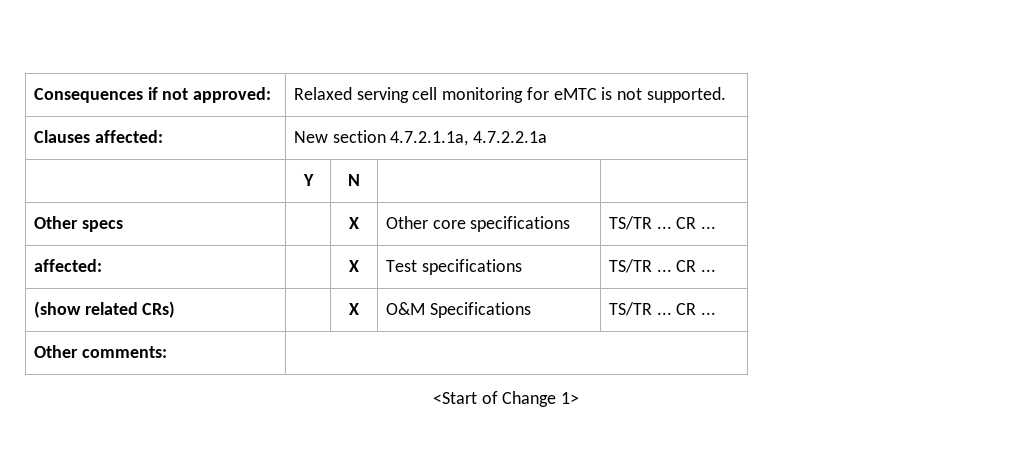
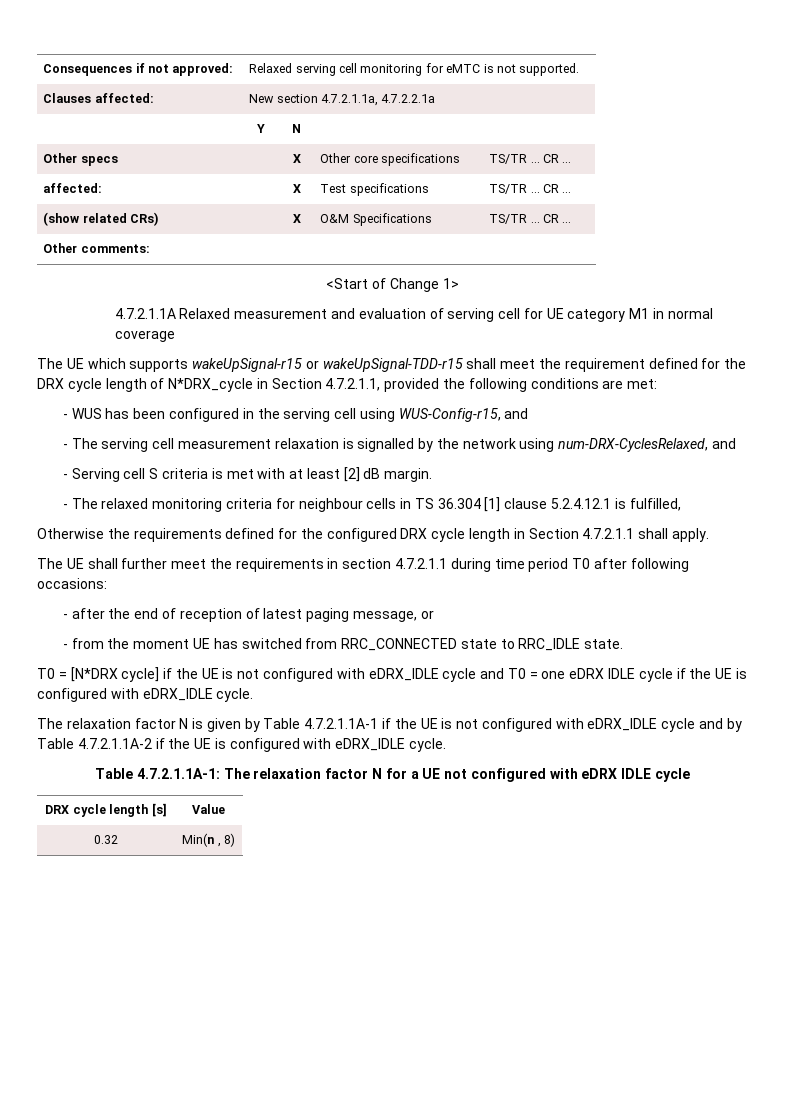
(580, 398) none -> [114,308,713,322] [114,330,175,342] [37,358,747,372] [37,378,658,392] [62,408,529,422] [62,438,737,452] [62,467,433,482] [62,497,681,512] [37,528,709,542] [37,558,689,572] [37,578,107,589] [62,608,434,622] [62,638,624,651] [37,667,747,682] [37,688,254,702] [37,718,742,732] [37,738,447,752] [95,768,690,782] [45,803,167,817] [192,804,225,814] [94,835,118,844] [182,833,235,847] // 4.7.2.1.1A Relaxed measurement and evaluation of serving cell for UE category M1 in normal coverage // The UE which supports wakeUpSignal-r15 or wakeUpSignal-TDD-r15 shall meet the requirement defined for the DRX cycle length of N*DRX_cycle in Section 4.7.2.1.1, provided the following conditions are met: // - WUS has been configured in the serving cell using WUS-Config-r15, and // - The serving cell measurement relaxation is signalled by the network using num-DRX-CyclesRelaxed, and // - Serving cell S criteria is met with at least [2] dB margin. // - The relaxed monitoring criteria for neighbour cells in TS 36.304 [1] clause 5.2.4.12.1 is fulfilled, // Otherwise the requirements defined for the configured DRX cycle length in Section 4.7.2.1.1 shall apply. // The UE shall further meet the requirements in section 4.7.2.1.1 during time period T0 after following occasions: // - after the end of reception of latest paging message, or // - from the moment UE has switched from RRC_CONNECTED state to RRC_IDLE state. // T0 = [N*DRX cycle] if the UE is not configured with eDRX_IDLE cycle and T0 = one eDRX IDLE cycle if the UE is configured with eDRX_IDLE cycle. // The relaxation factor N is given by Table 4.7.2.1.1A-1 if the UE is not configured with eDRX_IDLE cycle and by Table 4.7.2.1.1A-2 if the UE is configured with eDRX_IDLE cycle. // Table 4.7.2.1.1A-1: The relaxation factor N for a UE not configured with eDRX IDLE cycle // DRX cycle length [s] | Value // 0.32 | Min(n , 8)

